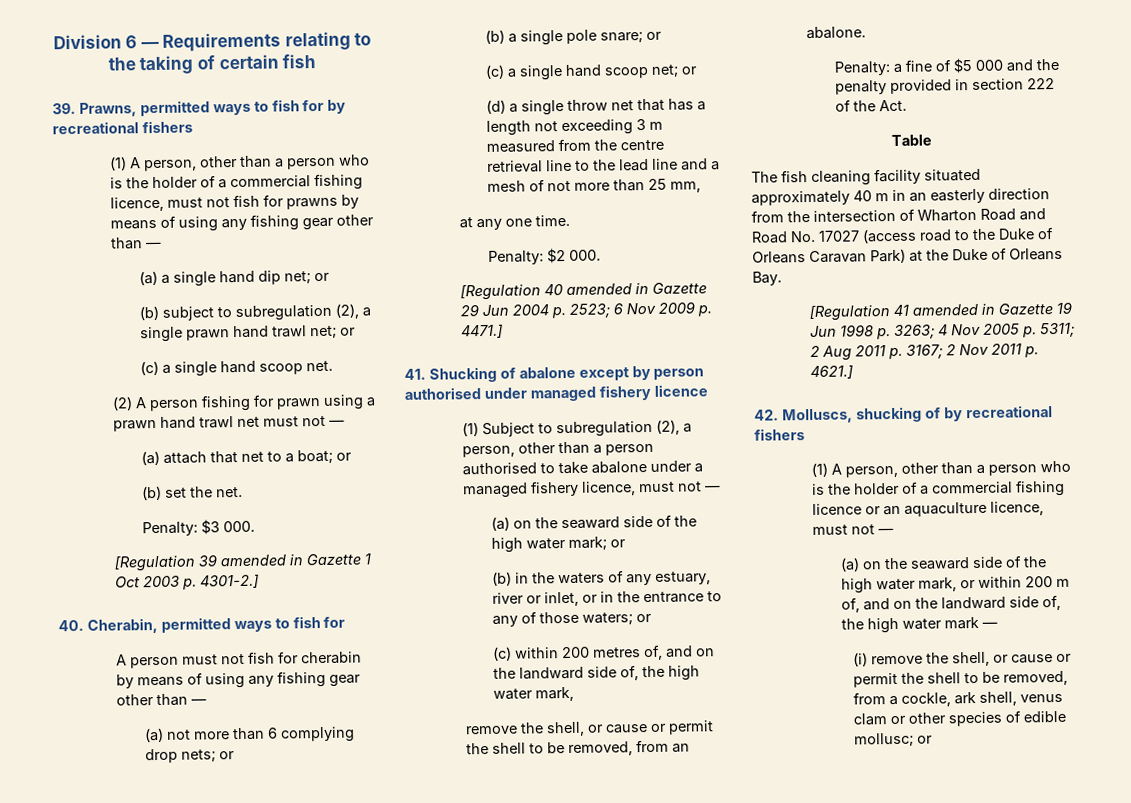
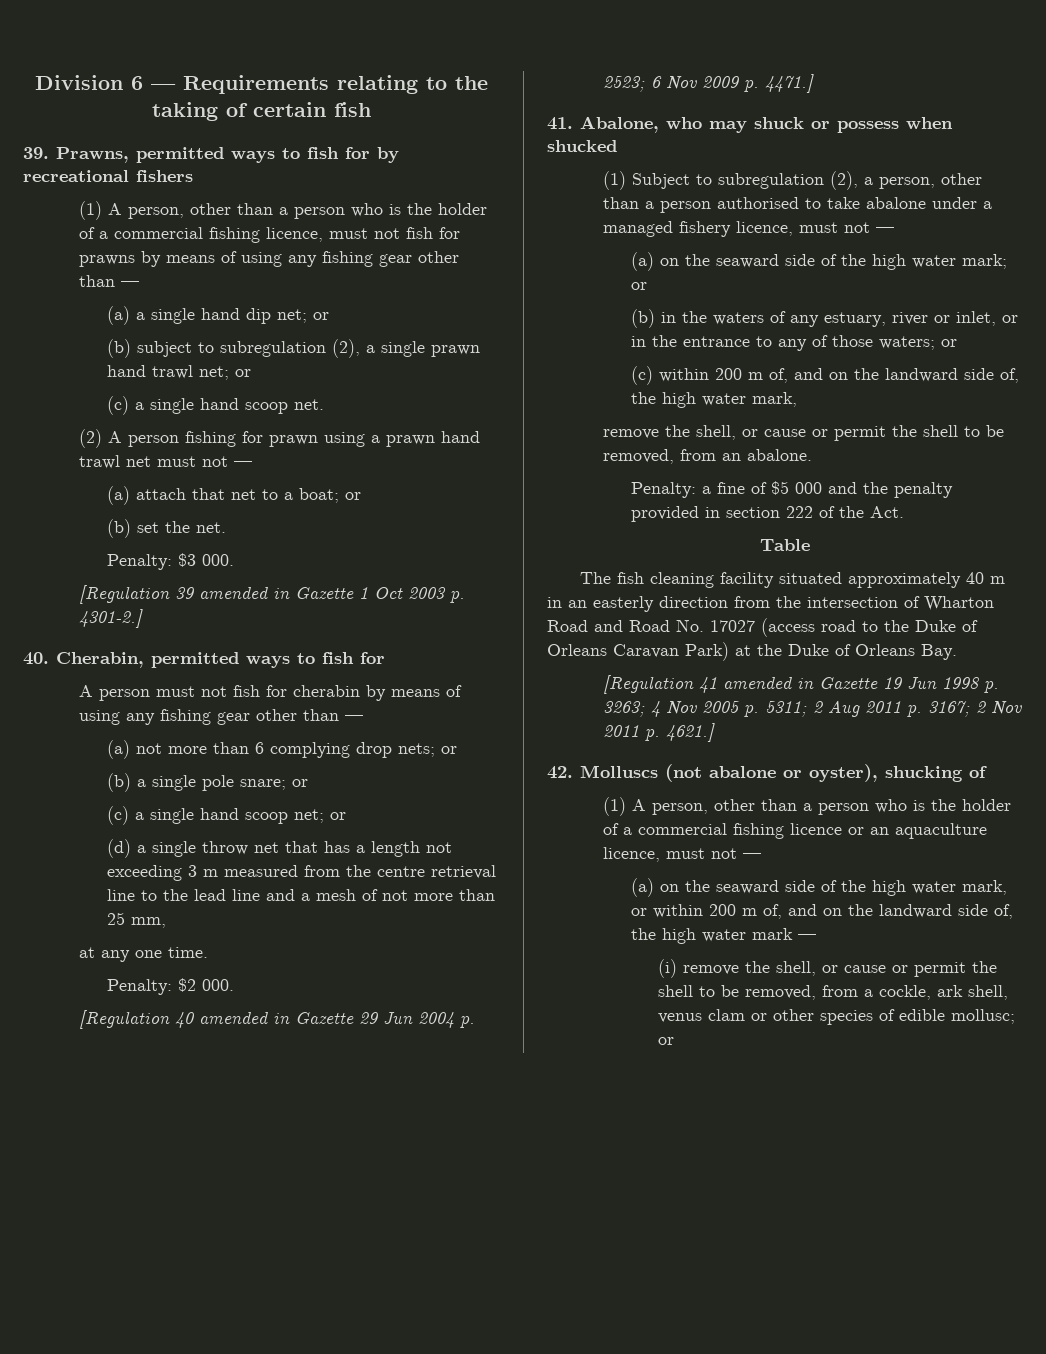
[428,365,705,383] [404,384,708,402] Shucking of abalone except by person authorised under managed fishery licence -> [580,116,953,133] [547,140,617,152] Abalone, who may shuck or possess when shucked
[593,647,642,658] metres -> [747,372,763,380] m
[781,408,853,424] Molluscs, -> [580,764,878,782] Molluscs (not abalone or oyster),
[943,405,1053,422] [754,428,805,441] by recreational fishers -> (987, 772) none

